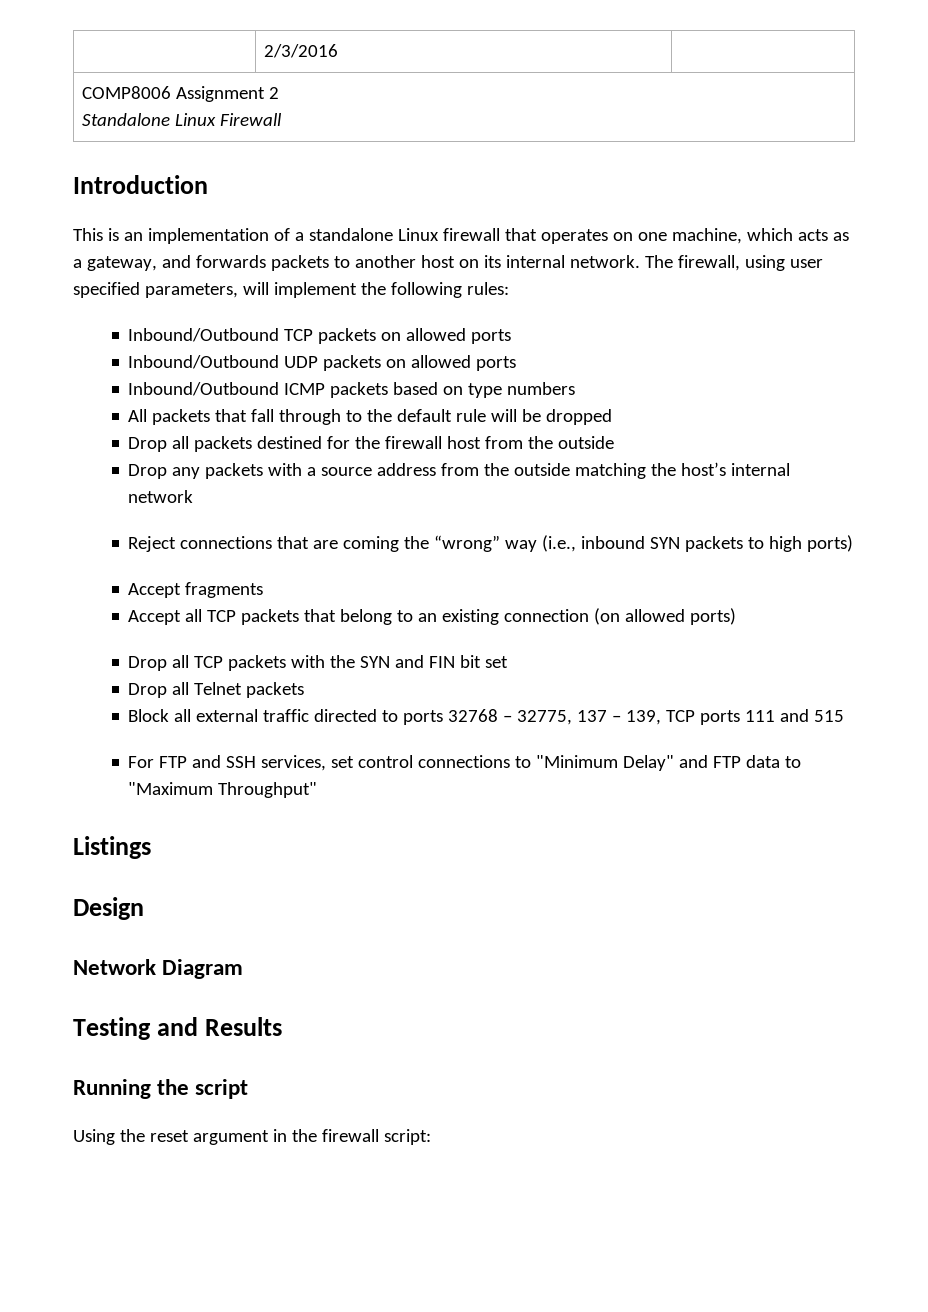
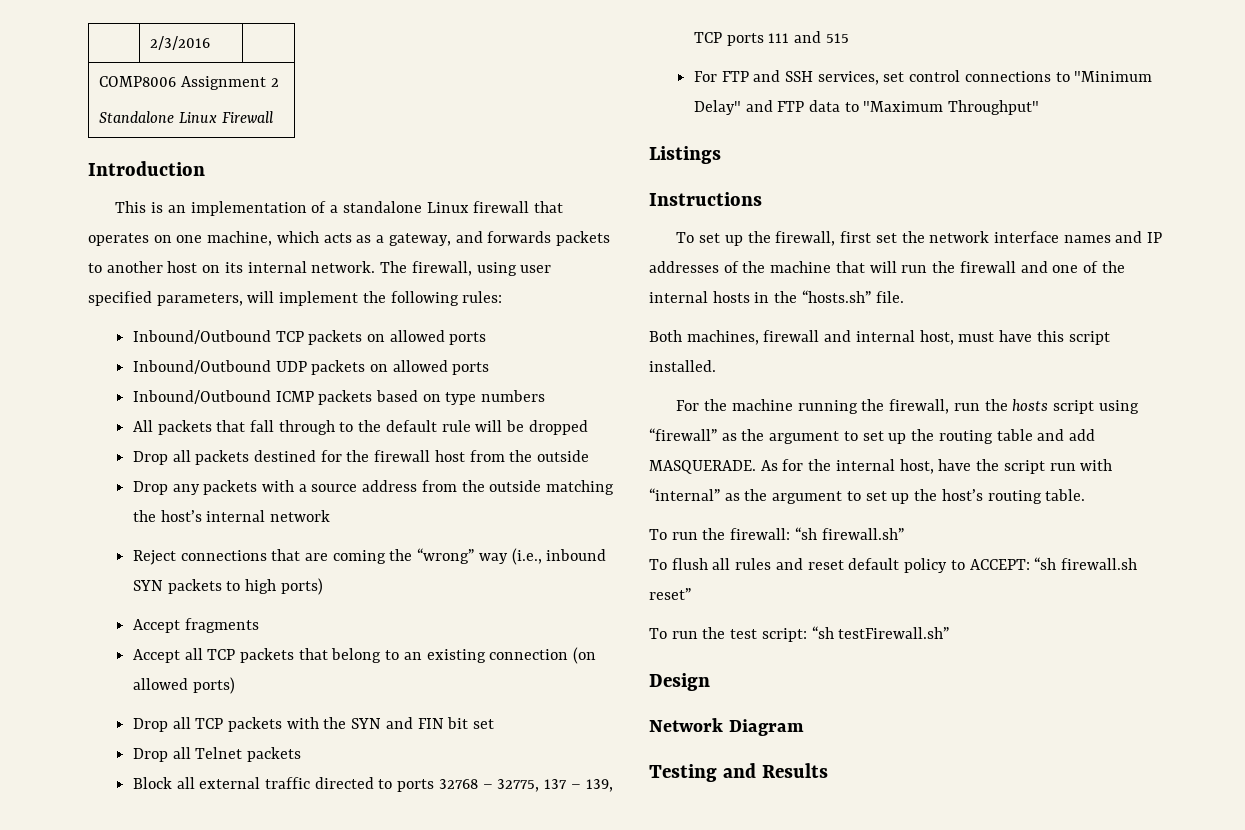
(151, 847) none -> [649,192,762,206] [676,231,1163,246] [649,261,1125,273] [649,290,904,303] [649,330,1110,345] [649,360,716,372] [676,399,1139,414] [649,428,1095,444] [649,459,1113,474] [649,488,1086,504] [649,527,904,540] [649,557,1137,573] [649,588,691,600] [649,626,950,642] // Instructions // To set up the firewall, first set the network interface names and IP addresses of the machine that will run the firewall and one of the internal hosts in the “hosts.sh” file. // Both machines, firewall and internal host, must have this script installed. // For the machine running the firewall, run the hosts script using “firewall” as the argument to set up the routing table and add MASQUERADE. As for the internal host, have the script run with “internal” as the argument to set up the host’s routing table. // To run the firewall: “sh firewall.sh” // To flush all rules and reset default policy to ACCEPT: “sh firewall.sh reset” // To run the test script: “sh testFirewall.sh”
[73,1079,249,1099] [73,1129,431,1145] // Running the script // Using the reset argument in the firewall script: -> (828, 770) none

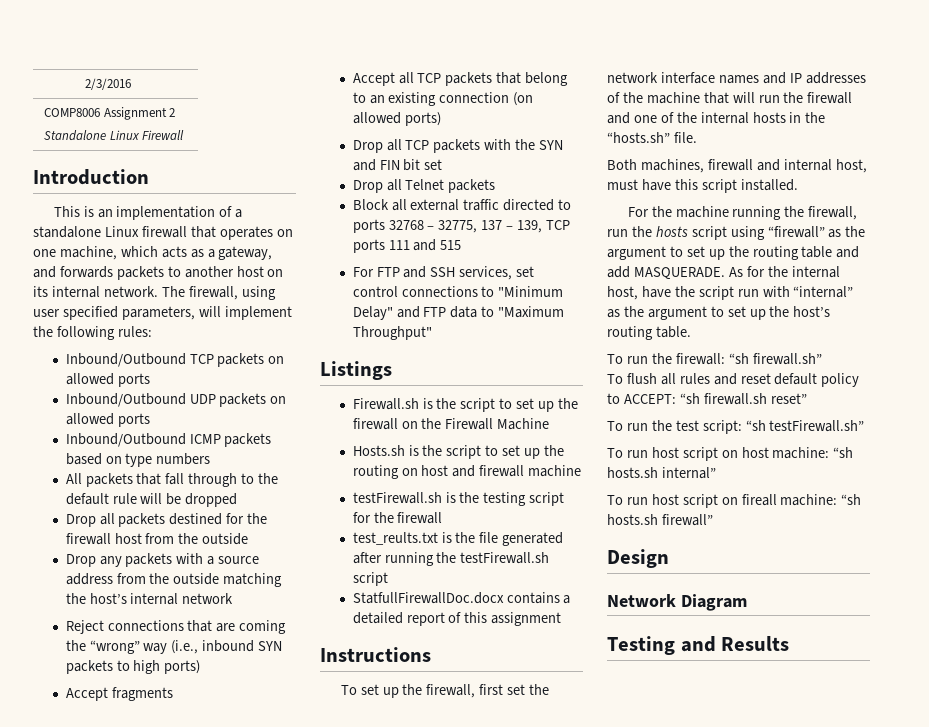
(721, 155) none -> [352,398,579,412] [352,418,550,430] [352,445,565,459] [352,465,582,479] [352,492,565,506] [352,512,443,524] [352,532,564,546] [352,552,550,566] [352,572,388,586] [352,592,571,604] [352,612,562,626] // Firewall.sh is the script to set up the firewall on the Firewall Machine // Hosts.sh is the script to set up the routing on host and firewall machine // testFirewall.sh is the testing script for the firewall // test_reults.txt is the file generated after running the testFirewall.sh script // StatfullFirewallDoc.docx contains a detailed report of this assignment
(950, 633) none -> [607,447,854,461] [607,467,716,479] [607,494,862,508] [607,514,713,526] // To run host script on host machine: “sh hosts.sh internal” // To run host script on fireall machine: “sh hosts.sh firewall”

